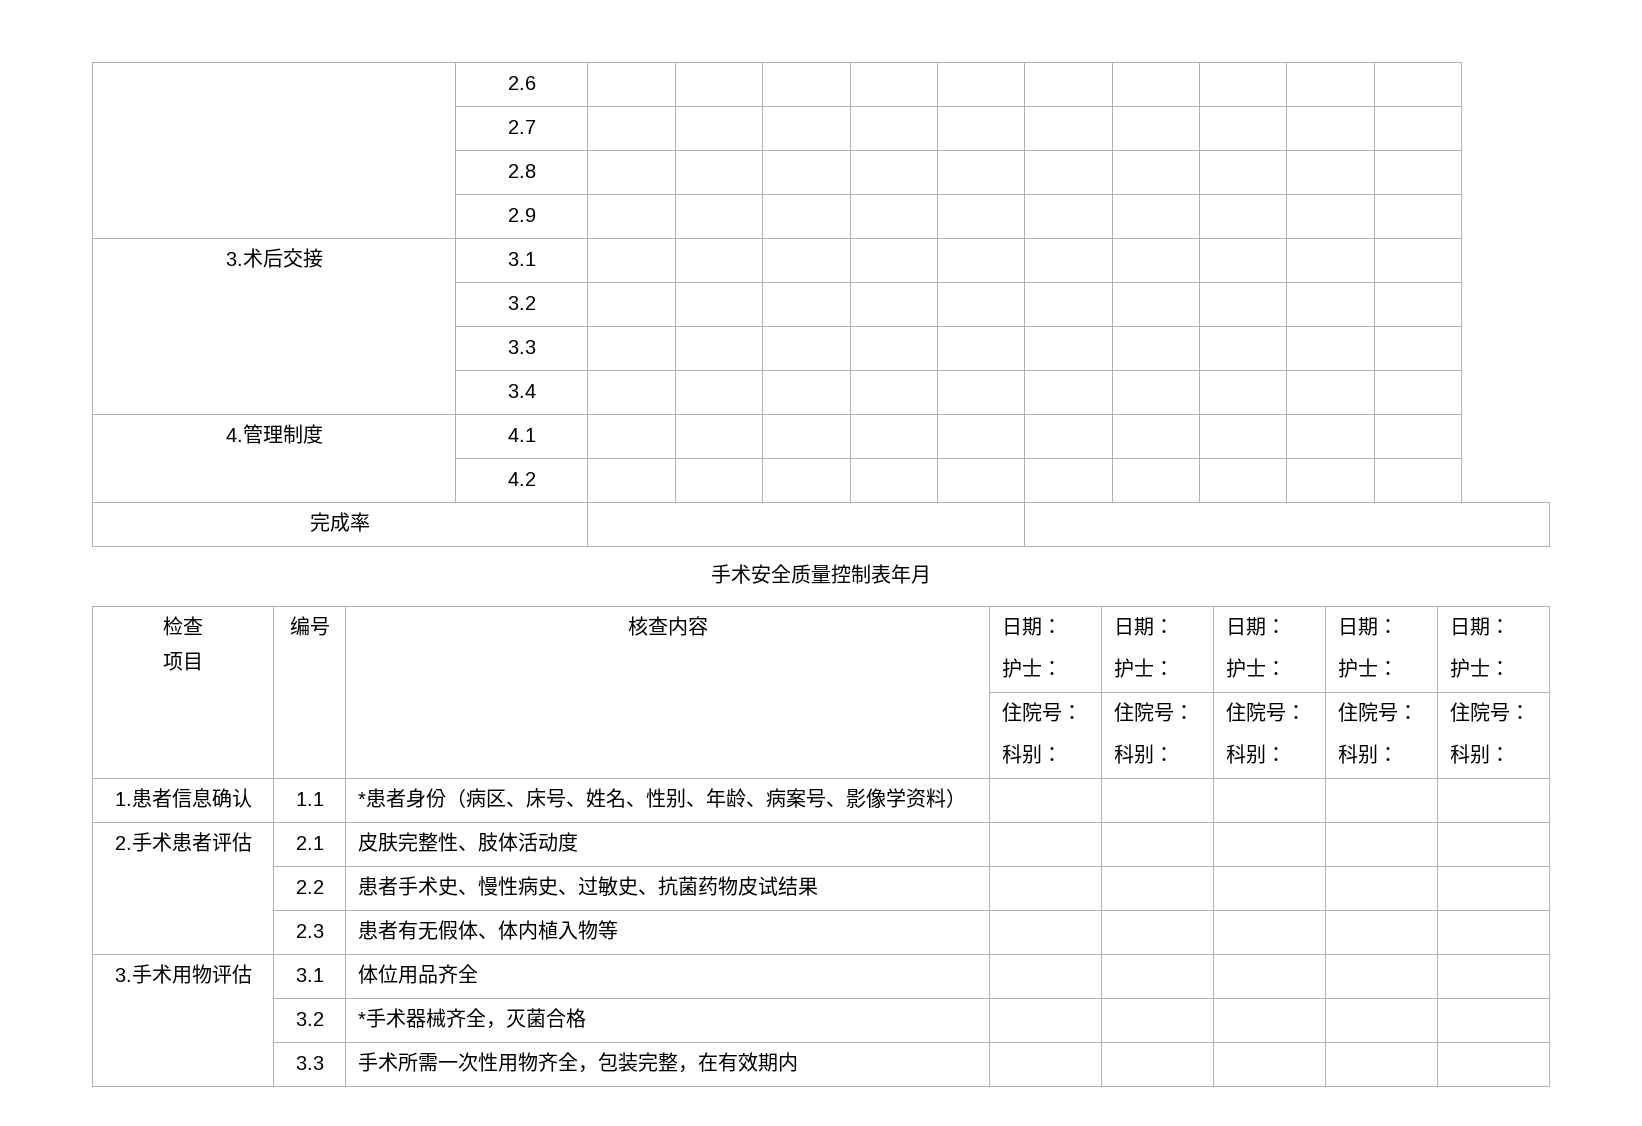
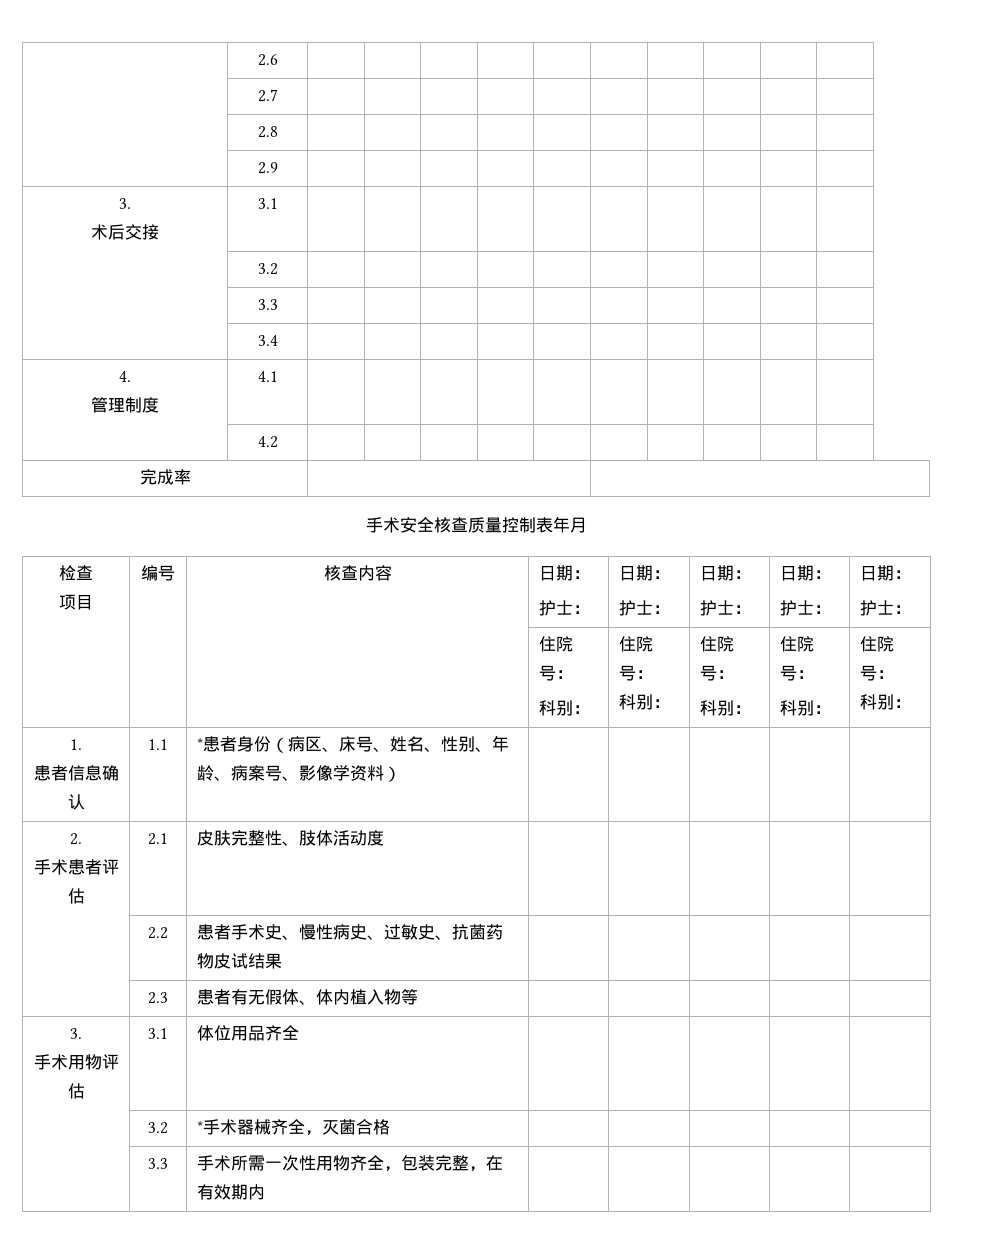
(243, 259) none -> (131, 203) //
(243, 435) none -> (131, 376) //
(791, 573) none -> [434,517,468,533] 核查
(132, 799) none -> (82, 744) //
(132, 843) none -> (82, 839) //
(132, 975) none -> (82, 1033) //

